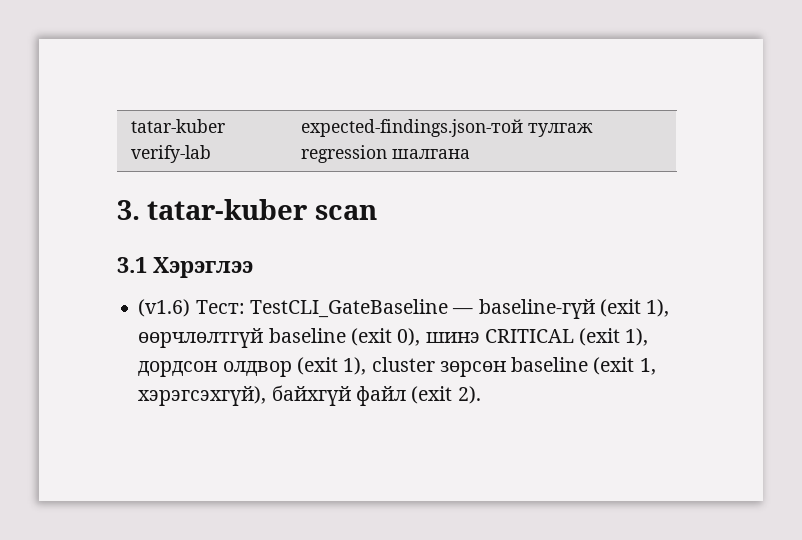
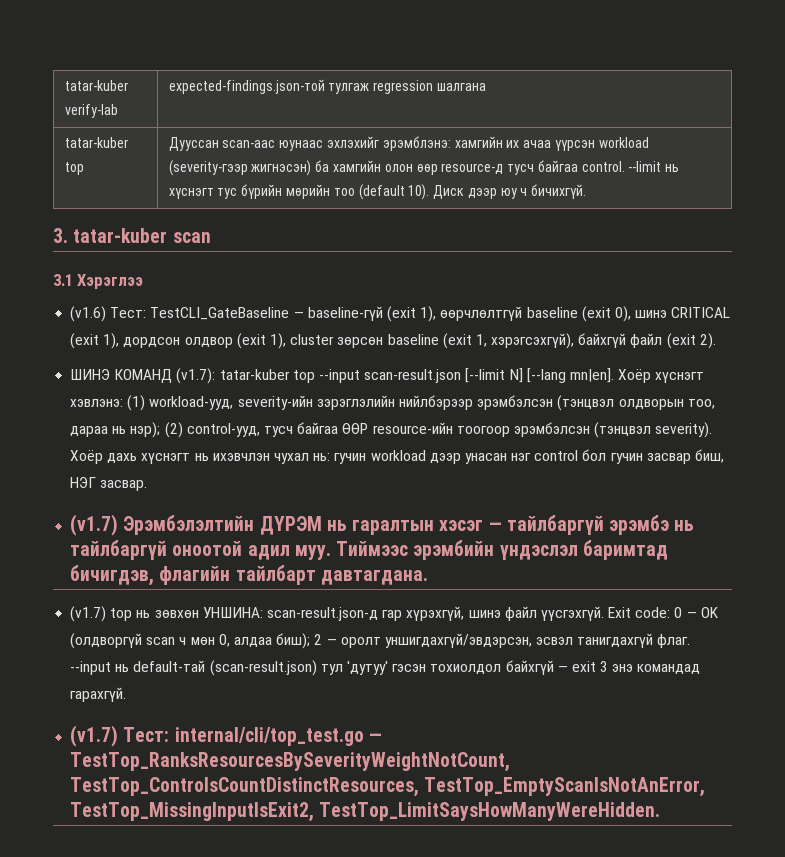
(470, 154) none -> [64,137,128,148] [64,162,84,175] [168,136,649,151] [168,160,680,176] [168,184,587,200] // tatar-kuber top | Дууссан scan-аас юунаас эхлэхийг эрэмблэнэ: хамгийн их ачаа үүрсэн workload (severity-гээр жигнэсэн) ба хамгийн олон өөр resource-д тусч байгаа control. --limit нь хүснэгт тус бүрийн мөрийн тоо (default 10). Диск дээр юу ч бичихгүй.
(481, 395) none -> [70,368,705,384] [70,395,715,411] [70,422,713,438] [70,449,725,464] [70,477,148,491] [70,514,695,536] [70,540,668,560] [70,565,428,586] [70,606,718,622] [70,633,691,649] [70,660,701,676] [70,687,127,702] [70,725,382,747] [70,752,511,772] [70,777,706,797] [70,802,661,822] // ШИНЭ КОМАНД (v1.7): tatar-kuber top --input scan-result.json [--limit N] [--lang mn|en]. Хоёр хүснэгт хэвлэнэ: (1) workload-ууд, severity-ийн зэрэглэлийн нийлбэрээр эрэмбэлсэн (тэнцвэл олдворын тоо, дараа нь нэр); (2) control-ууд, тусч байгаа ӨӨР resource-ийн тоогоор эрэмбэлсэн (тэнцвэл severity). Хоёр дахь хүснэгт нь ихэвчлэн чухал нь: гучин workload дээр унасан нэг control бол гучин засвар биш, НЭГ засвар. // (v1.7) Эрэмбэлэлтийн ДҮРЭМ нь гаралтын хэсэг — тайлбаргүй эрэмбэ нь тайлбаргүй оноотой адил муу. Тиймээс эрэмбийн үндэслэл баримтад бичигдэв, флагийн тайлбарт давтагдана. // (v1.7) top нь зөвхөн УНШИНА: scan-result.json-д гар хүрэхгүй, шинэ файл үүсгэхгүй. Exit code: 0 — OK (олдворгүй scan ч мөн 0, алдаа биш); 2 — оролт уншигдахгүй/эвдэрсэн, эсвэл танигдахгүй флаг. --input нь default-тай (scan-result.json) тул 'дутуу' гэсэн тохиолдол байхгүй — exit 3 энэ командад гарахгүй. // (v1.7) Тест: internal/cli/top_test.go — TestTop_RanksResourcesBySeverityWeightNotCount, TestTop_ControlsCountDistinctResources, TestTop_EmptyScanIsNotAnError, TestTop_MissingInputIsExit2, TestTop_LimitSaysHowManyWereHidden.

